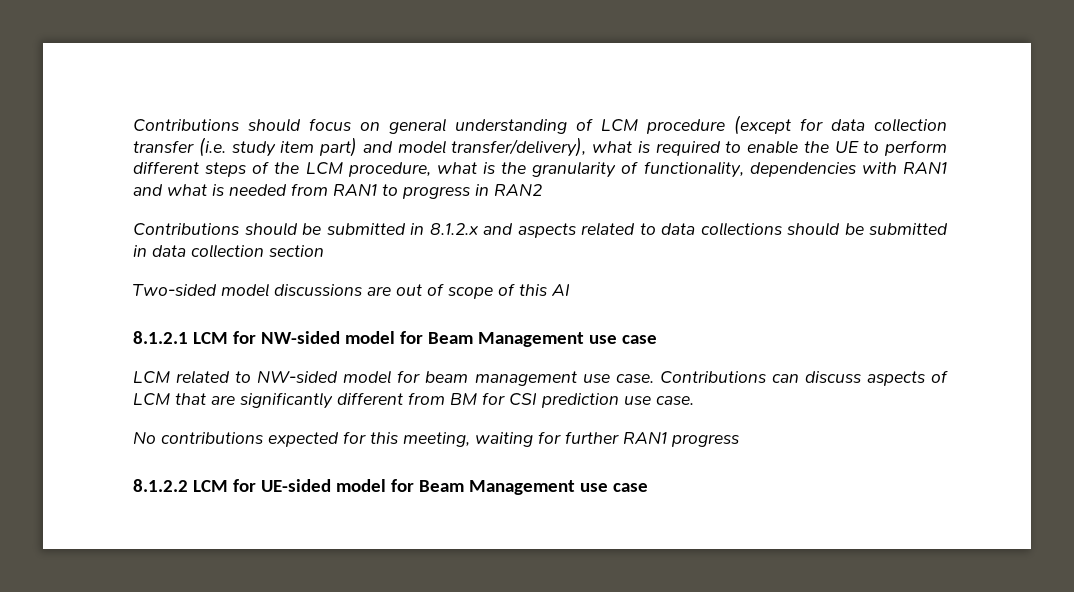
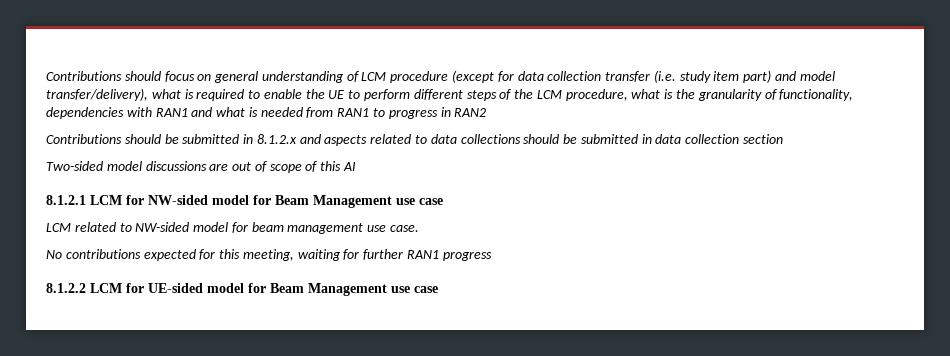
[659,370,948,386] [133,392,694,409] Contributions can discuss aspects of LCM that are significantly different from BM for CSI prediction use case. -> (420, 228) none

